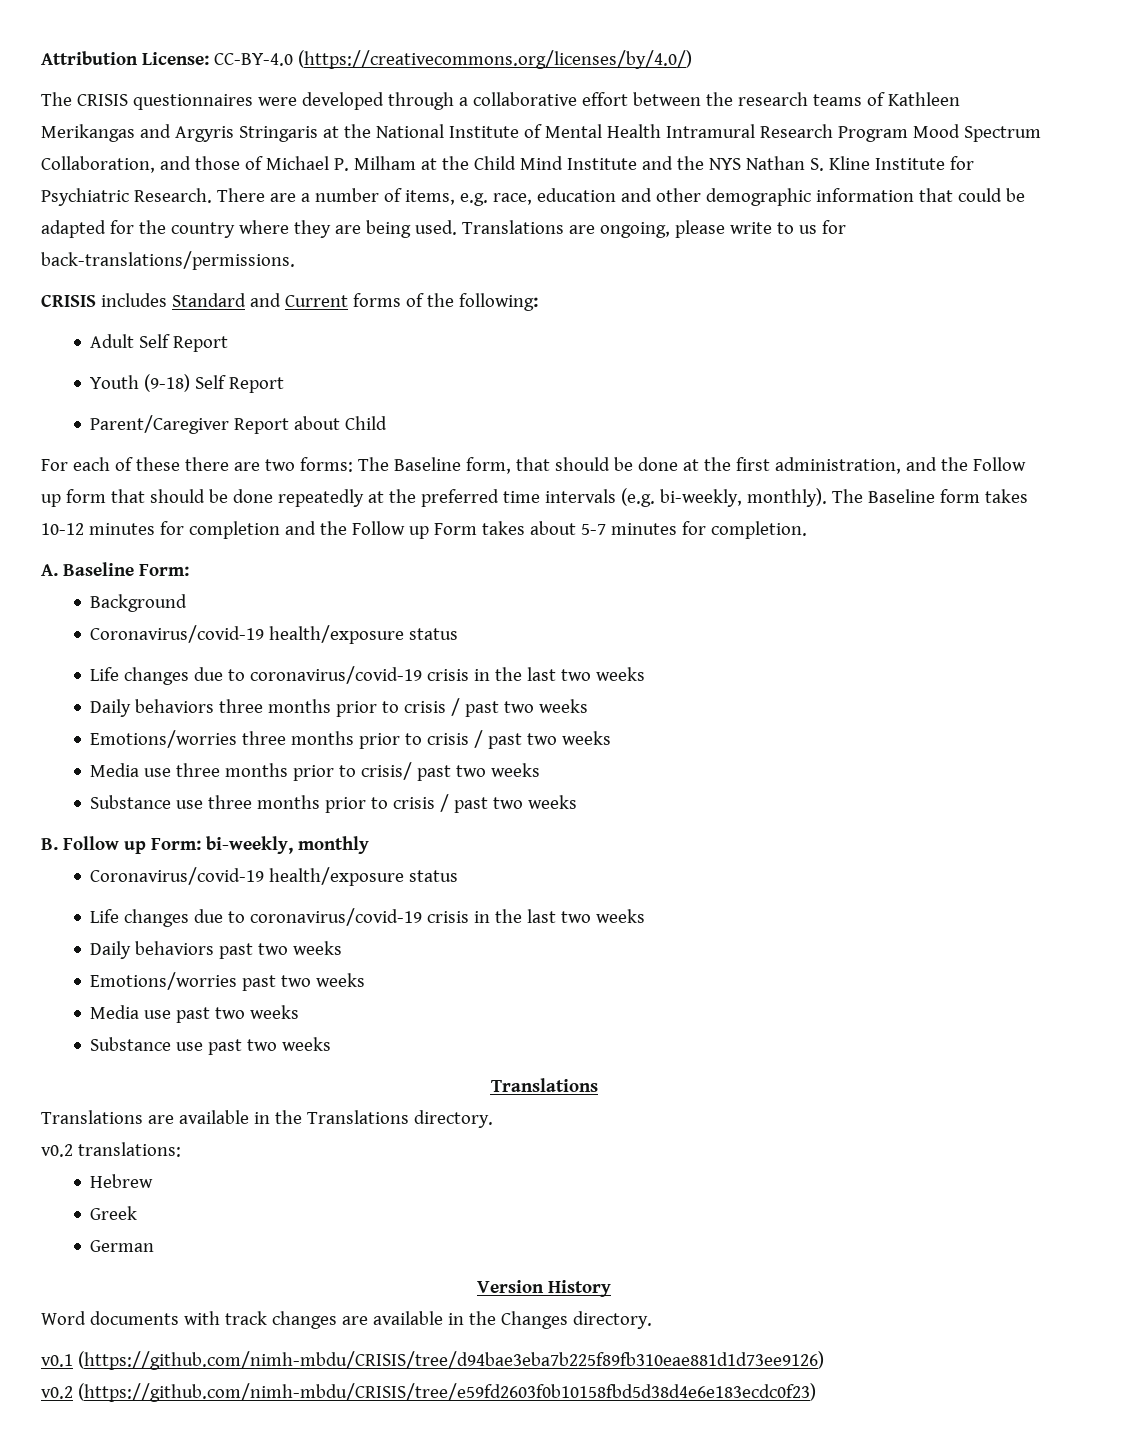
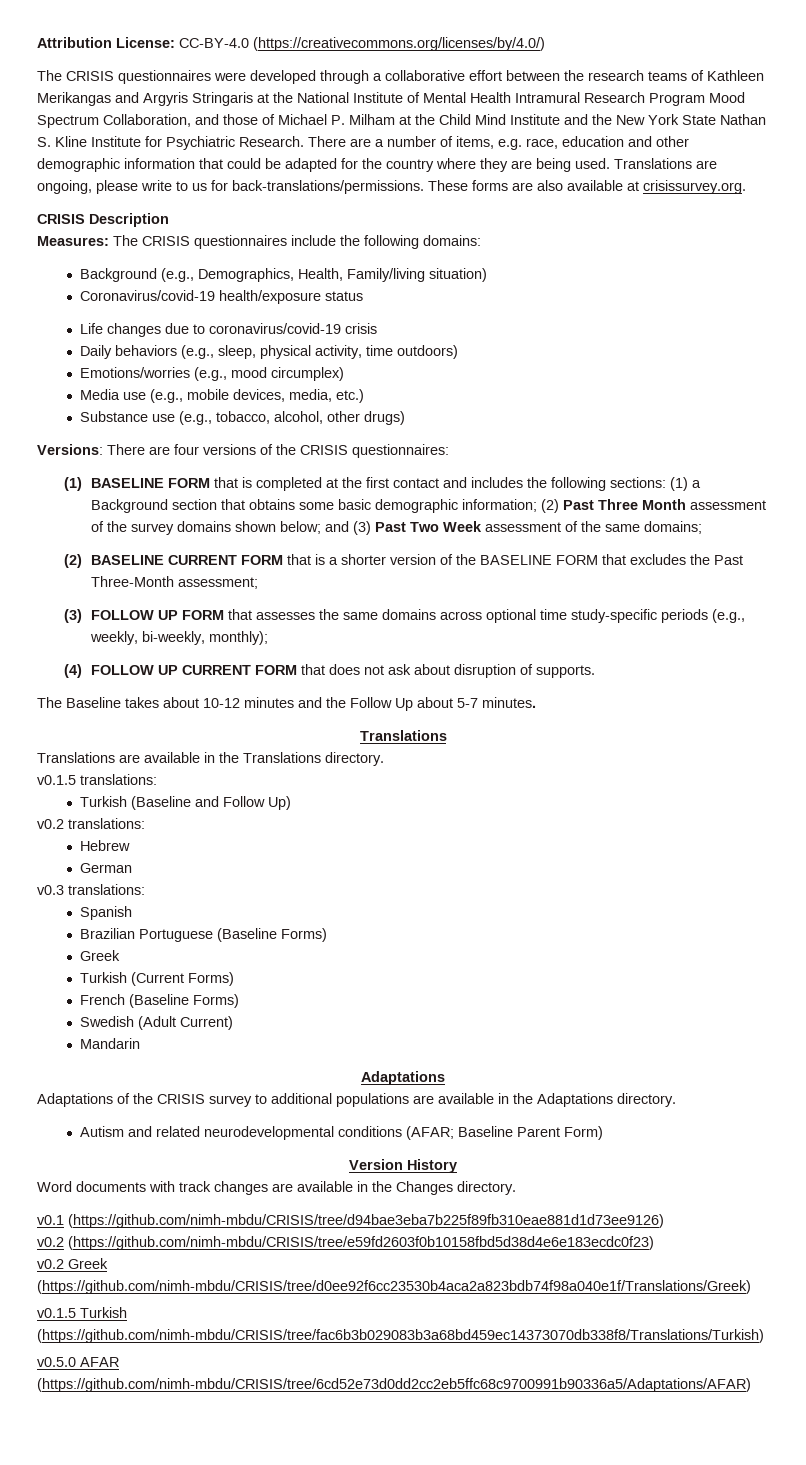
[708,158,741,170] NYS -> [616,114,716,125] New York State
[41,293,538,311] [90,334,229,352] [90,374,285,393] [90,415,388,434] [41,457,1026,474] [41,488,1028,507] [41,521,807,539] [41,562,189,576] [90,594,188,612] [90,625,459,644] [90,666,646,685] [90,698,589,717] [90,730,612,749] [90,762,541,781] [90,794,578,813] [41,836,369,854] [90,867,459,886] [90,908,646,927] [90,941,343,959] [90,972,366,991] [90,1005,300,1023] [90,1037,332,1055] // CRISIS includes Standard and Current forms of the following: // Adult Self Report // Youth (9-18) Self Report // Parent/Caregiver Report about Child // For each of these there are two forms: The Baseline form, that should be done at the first administration, and the Follow up form that should be done repeatedly at the preferred time intervals (e.g. bi-weekly, monthly). The Baseline form takes 10-12 minutes for completion and the Follow up Form takes about 5-7 minutes for completion. // A. Baseline Form: // Background // Coronavirus/covid-19 health/exposure status // Life changes due to coronavirus/covid-19 crisis in the last two weeks // Daily behaviors three months prior to crisis / past two weeks // Emotions/worries three months prior to crisis / past two weeks // Media use three months prior to crisis/ past two weeks // Substance use three months prior to crisis / past two weeks // B. Follow up Form: bi-weekly, monthly // Coronavirus/covid-19 health/exposure status // Life changes due to coronavirus/covid-19 crisis in the last two weeks // Daily behaviors past two weeks // Emotions/worries past two weeks // Media use past two weeks // Substance use past two weeks -> [428,180,746,194] [37,213,169,227] [37,235,481,249] [79,268,487,282] [79,290,363,304] [79,323,377,337] [79,345,458,359] [79,367,344,381] [79,389,364,403] [79,411,405,425] [37,444,449,458] [63,477,701,491] [90,499,766,513] [90,521,702,535] [63,554,743,568] [90,576,258,589] [63,609,745,623] [89,631,268,645] [63,664,595,678] [37,697,536,711] These forms are also available at crisissurvey.org. // CRISIS Description // Measures: The CRISIS questionnaires include the following domains: // Background (e.g., Demographics, Health, Family/living situation) // Coronavirus/covid-19 health/exposure status // Life changes due to coronavirus/covid-19 crisis // Daily behaviors (e.g., sleep, physical activity, time outdoors) // Emotions/worries (e.g., mood circumplex) // Media use (e.g., mobile devices, media, etc.) // Substance use (e.g., tobacco, alcohol, other drugs) // Versions: There are four versions of the CRISIS questionnaires: // (1) BASELINE FORM that is completed at the first contact and includes the following sections: (1) a Background section that obtains some basic demographic information; (2) Past Three Month assessment of the survey domains shown below; and (3) Past Two Week assessment of the same domains; // (2) BASELINE CURRENT FORM that is a shorter version of the BASELINE FORM that excludes the Past Three-Month assessment; // (3) FOLLOW UP FORM that assesses the same domains across optional time study-specific periods (e.g., weekly, bi-weekly, monthly); // (4) FOLLOW UP CURRENT FORM that does not ask about disruption of supports. // The Baseline takes about 10-12 minutes and the Follow Up about 5-7 minutes.
[41,1142,181,1157] [90,1174,154,1188] [90,1206,138,1220] [90,1240,155,1252] v0.2 translations: // Hebrew // Greek // German -> [37,774,157,785] [79,796,291,810] [37,818,145,829] [79,840,130,851] [79,863,132,873] [37,884,145,895] [79,906,132,920] [79,928,327,942] [79,950,120,961] [79,972,234,986] [79,994,239,1008] [79,1016,233,1030] [79,1038,140,1049] [361,1071,445,1085] [37,1093,676,1107] [79,1126,603,1140] v0.1.5 translations: // Turkish (Baseline and Follow Up) // v0.2 translations: // Hebrew // German // v0.3 translations: // Spanish // Brazilian Portuguese (Baseline Forms) // Greek // Turkish (Current Forms) // French (Baseline Forms) // Swedish (Adult Current) // Mandarin // Adaptations // Adaptations of the CRISIS survey to additional populations are available in the Adaptations directory. // Autism and related neurodevelopmental conditions (AFAR; Baseline Parent Form)
(816, 1392) none -> [37,1258,108,1269] [37,1280,751,1294] [37,1307,127,1318] [37,1329,764,1343] [37,1357,119,1367] [37,1378,751,1392] // v0.2 Greek (https://github.com/nimh-mbdu/CRISIS/tree/d0ee92f6cc23530b4aca2a823bdb74f98a040e1f/Translations/Greek) // v0.1.5 Turkish (https://github.com/nimh-mbdu/CRISIS/tree/fac6b3b029083b3a68bd459ec14373070db338f8/Translations/Turkish) // v0.5.0 AFAR (https://github.com/nimh-mbdu/CRISIS/tree/6cd52e73d0dd2cc2eb5ffc68c9700991b90336a5/Adaptations/AFAR)

